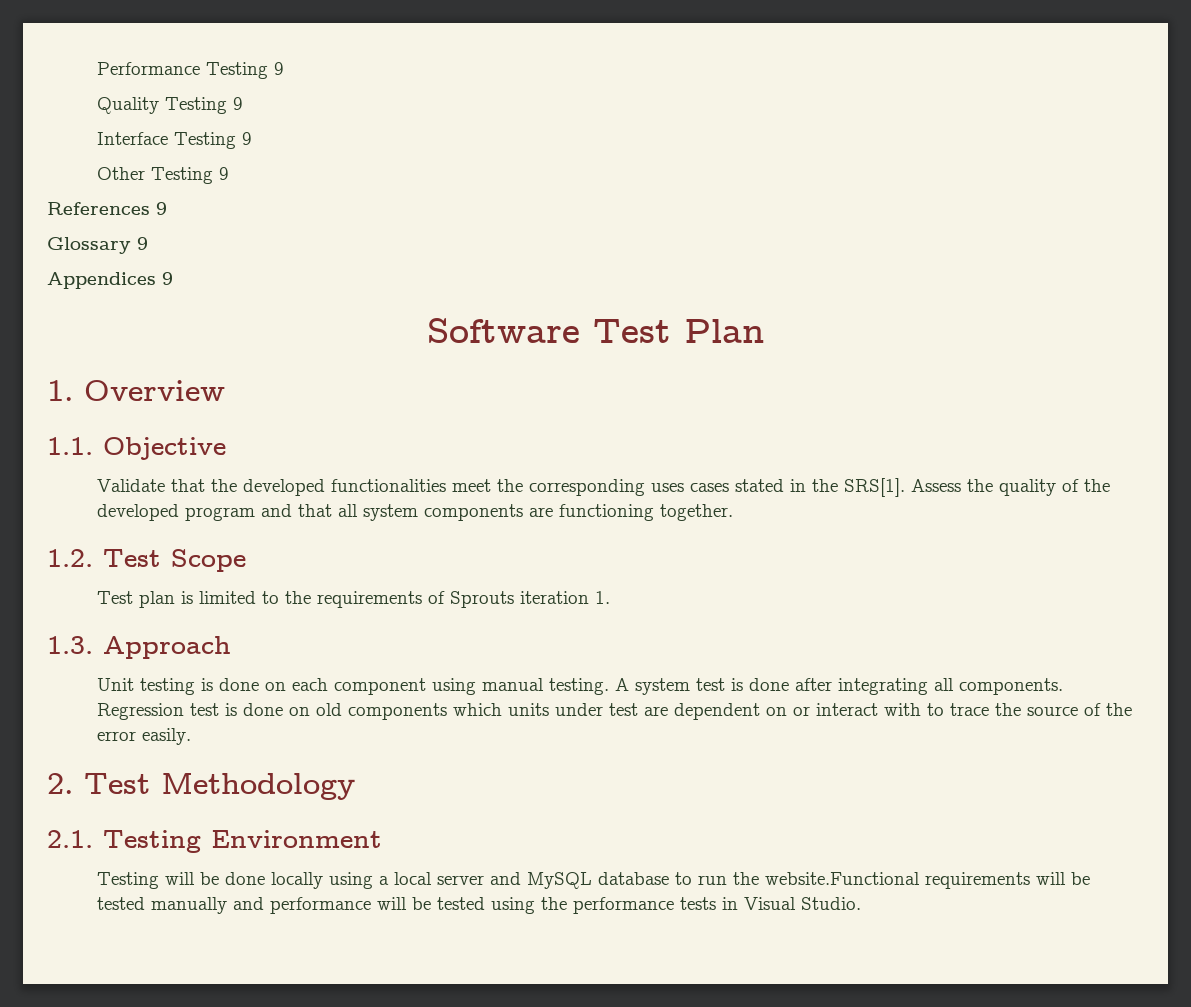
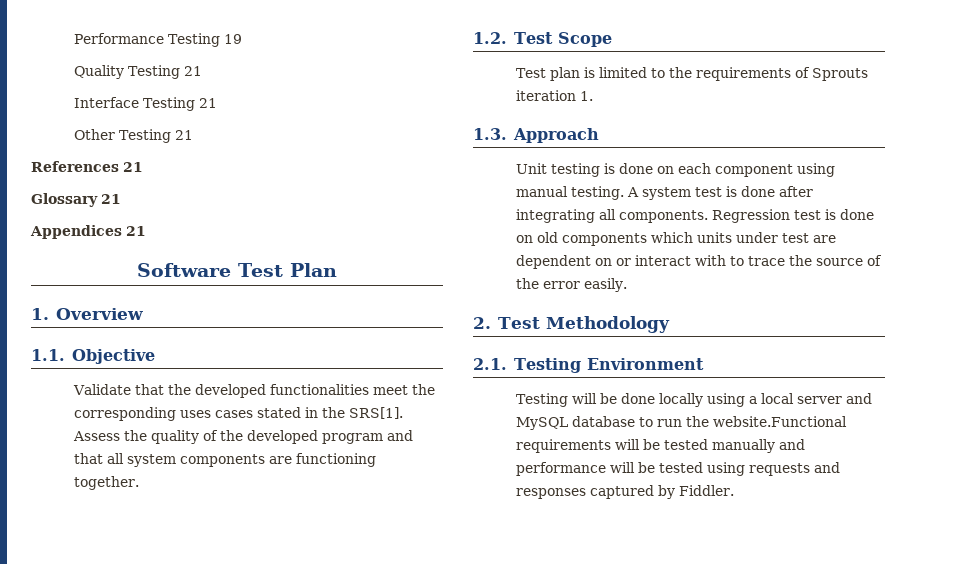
[274,62,285,75] 9 -> [223,34,242,44] 19
[233,97,244,110] 9 -> [183,66,202,76] 21
[242,132,253,145] 9 -> [198,98,217,108] 21
[219,167,230,180] 9 -> [174,130,193,140] 21
[156,202,167,215] 9 -> [123,162,143,172] 21
[137,237,148,250] 9 -> [101,194,121,204] 21
[162,272,173,285] 9 -> [126,226,146,236] 21
[541,897,862,914] the performance tests in Visual Studio. -> [748,462,840,476] [515,485,734,499] requests and responses captured by Fiddler.

